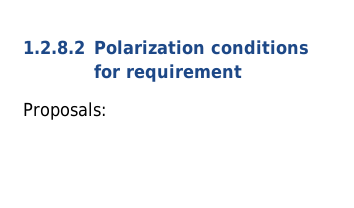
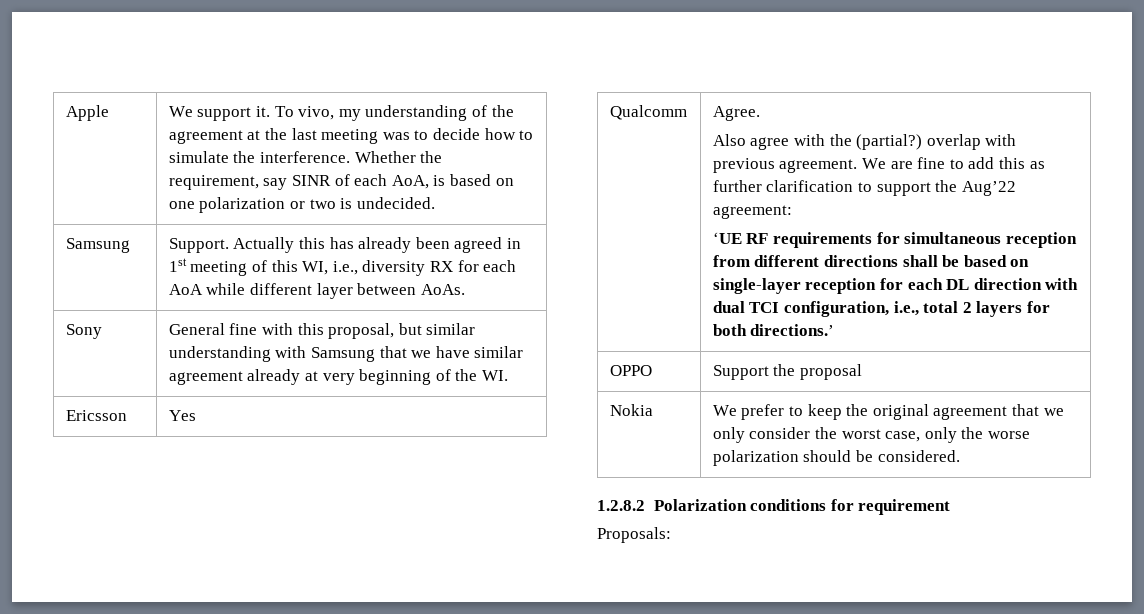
(23, 47) none -> [65,105,109,121] [168,105,514,121] [168,128,534,144] [168,151,443,163] [168,174,514,190] [168,197,435,213] [65,238,130,253] [168,237,521,253] [168,258,517,276] [168,283,465,299] [65,324,102,339] [168,323,476,339] [168,346,524,362] [168,369,508,385] [65,410,127,421] [168,410,196,421] [609,105,687,120] [712,106,760,121] [712,134,1017,150] [712,157,1045,173] [712,180,1016,196] [712,205,792,219] [712,232,1077,248] [712,255,1030,267] [712,278,1079,294] [712,301,1050,317] [712,324,835,336] [609,365,652,376] [712,364,862,380] [609,404,653,416] [712,404,1064,420] [712,427,1030,443] [712,450,960,466] Apple | We support it. To vivo, my understanding of the agreement at the last meeting was to decide how to simulate the interference. Whether the requirement, say SINR of each AoA, is based on one polarization or two is undecided. // Samsung | Support. Actually this has already been agreed in 1st meeting of this WI, i.e., diversity RX for each AoA while different layer between AoAs. // Sony | General fine with this proposal, but similar understanding with Samsung that we have similar agreement already at very beginning of the WI. // Ericsson | Yes // Qualcomm | Agree. // Also agree with the (partial?) overlap with previous agreement. We are fine to add this as further clarification to support the Aug’22 agreement: // ‘UE RF requirements for simultaneous reception from different directions shall be based on single-layer reception for each DL direction with dual TCI configuration, i.e., total 2 layers for both directions.’ // OPPO | Support the proposal // Nokia | We prefer to keep the original agreement that we only consider the worst case, only the worse polarization should be considered. //

